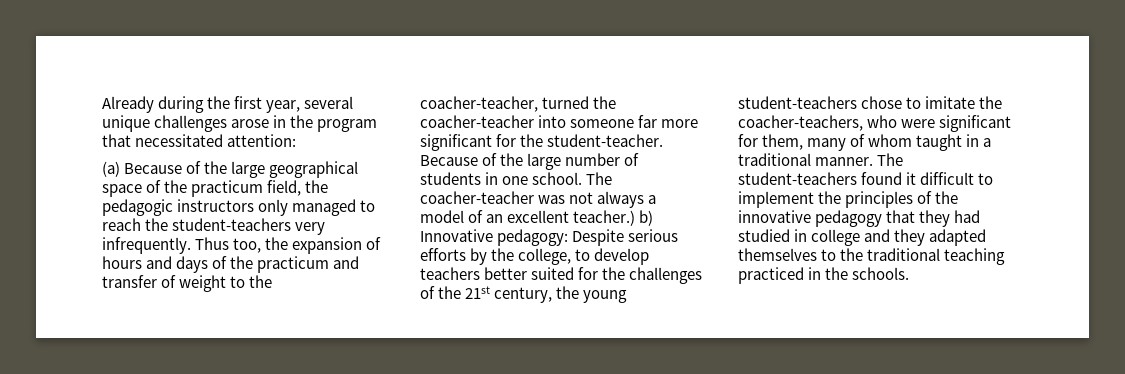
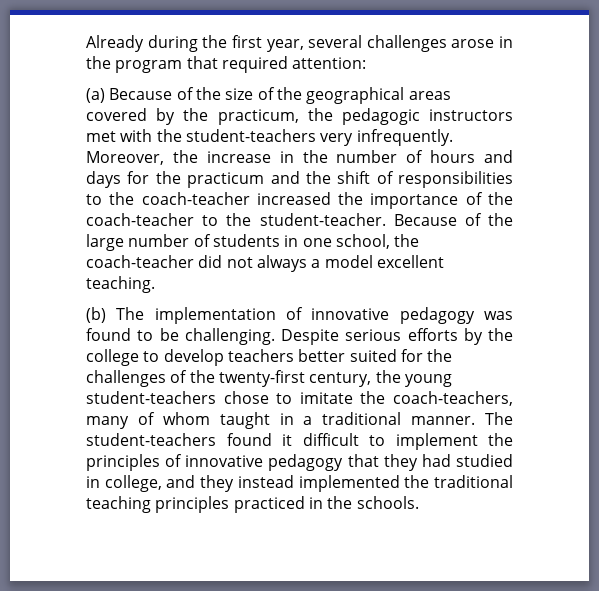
[102,115,150,132] unique -> (363, 41) none
[135,134,224,147] necessitated -> [221,56,288,73] required
[231,161,359,178] [102,180,329,197] [102,199,376,216] [102,218,326,235] [102,237,363,254] large geographical space of the practicum field, the pedagogic instructors only managed to reach the student-teachers very infrequently. Thus too, the expansion -> [225,87,451,104] [86,108,513,125] [86,129,453,146] [86,150,398,165] size of the geographical areas covered by the practicum, the pedagogic instructors met with the student-teachers very infrequently. Moreover, the increase in the number
[212,256,228,269] of -> [127,171,150,184] for
[102,275,273,292] [420,96,617,112] [420,115,699,128] [420,134,517,151] transfer of weight to the coacher-teacher, turned the coacher-teacher into someone far more significant for -> [305,171,513,188] [86,192,513,209] [86,213,219,226] the shift of responsibilities to the coach-teacher increased the importance of the coach-teacher to
[532,172,613,185] [420,191,657,208] [420,210,654,226] [420,229,569,246] school. The coacher-teacher was not always a model of an excellent teacher.) b) Innovative pedagogy: -> [335,234,420,249] [86,255,444,272] [86,276,155,293] [86,307,513,324] [86,328,275,345] school, the coach-teacher did not always a model excellent teaching. // (b) The implementation of innovative pedagogy was found to be challenging.
[518,248,572,265] college, -> [86,349,139,366] college
[465,286,491,299] 21st -> [218,370,305,387] twenty-first
[738,115,1012,132] [738,134,804,150] coacher-teachers, who were significant for them, -> [393,391,513,406] coach-teachers,
[935,191,959,204] the -> (183, 460) none
[811,229,861,246] college -> [104,475,162,492] college,
[929,229,987,246] [738,248,837,261] adapted themselves to -> [237,475,400,492] instead implemented
(1006, 256) none -> [155,496,230,513] principles

